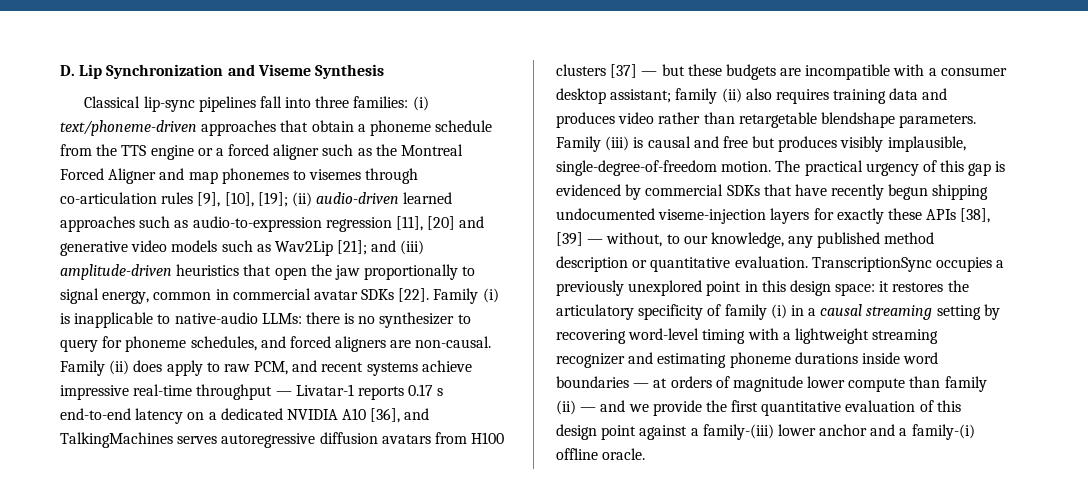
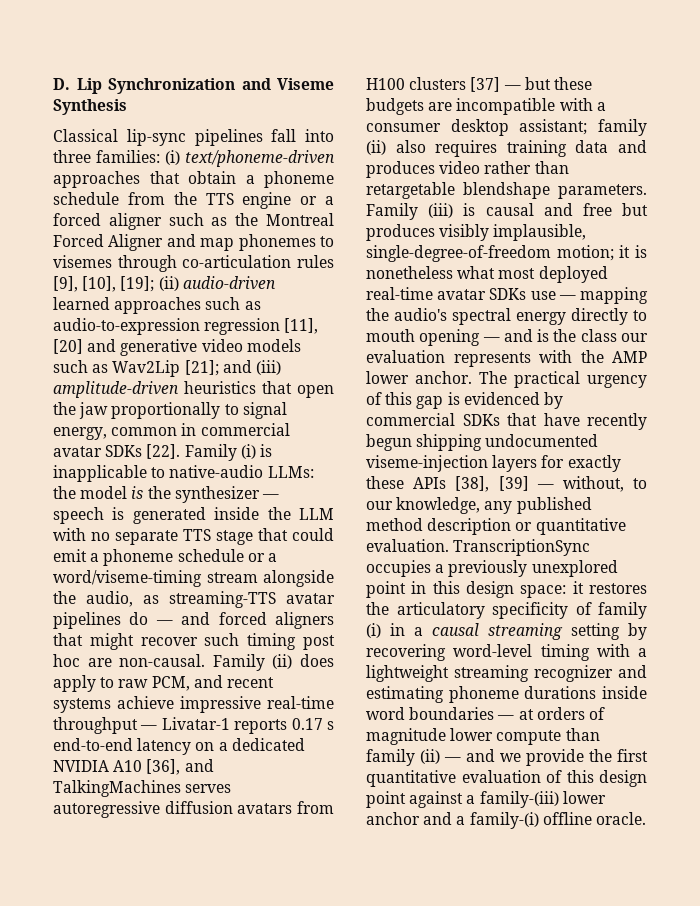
[305,312,471,328] [60,336,387,352] there is no synthesizer to query for phoneme schedules, and forced aligners -> [53,486,279,503] [53,507,334,524] [53,528,334,545] [53,549,277,566] [53,570,334,587] [53,591,335,608] [53,612,334,629] [53,633,335,650] [53,654,80,667] the model is the synthesizer — speech is generated inside the LLM with no separate TTS stage that could emit a phoneme schedule or a word/viseme-timing stream alongside the audio, as streaming-TTS avatar pipelines do — and forced aligners that might recover such timing post hoc
[721,161,772,172] motion. -> [556,245,647,261] [366,266,608,283] [366,287,648,304] [366,308,647,325] [366,329,648,346] [366,350,647,367] [366,371,472,384] motion; it is nonetheless what most deployed real-time avatar SDKs use — mapping the audio's spectral energy directly to mouth opening — and is the class our evaluation represents with the AMP lower anchor.

